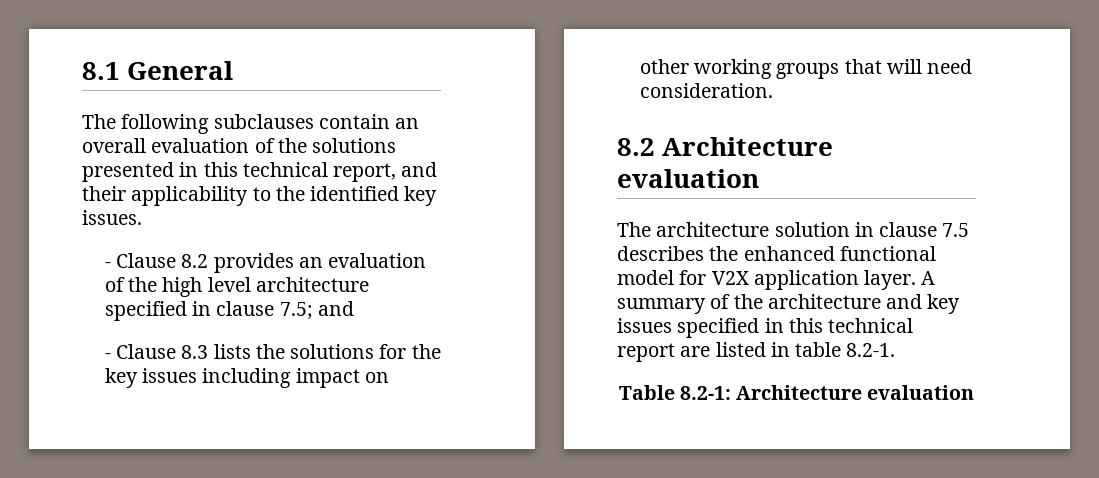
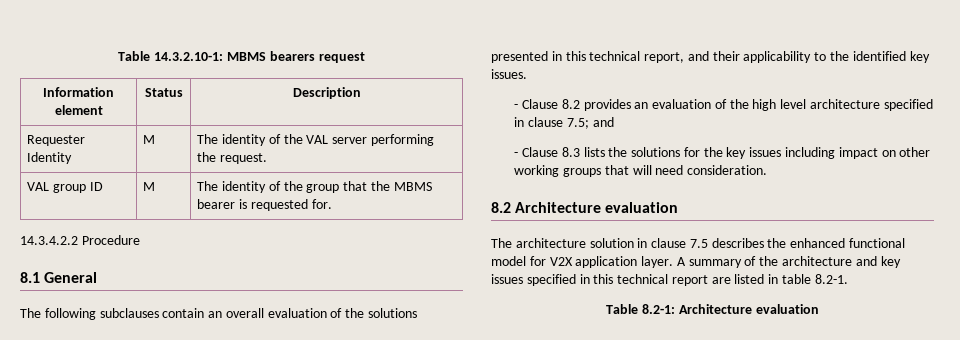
(82, 71) none -> [118,51,365,63] [43,87,114,97] [54,105,103,115] [144,88,183,97] [292,87,361,99] [27,135,86,146] [27,152,73,164] [143,135,156,144] [197,134,435,146] [197,152,268,164] [27,182,103,193] [143,182,156,191] [197,181,432,193] [197,199,332,211] [20,235,140,245] Table 14.3.2.10-1: MBMS bearers request // Information element | Status | Description // Requester Identity | M | The identity of the VAL server performing the request. // VAL group ID | M | The identity of the group that the MBMS bearer is requested for. // 14.3.4.2.2 Procedure //

